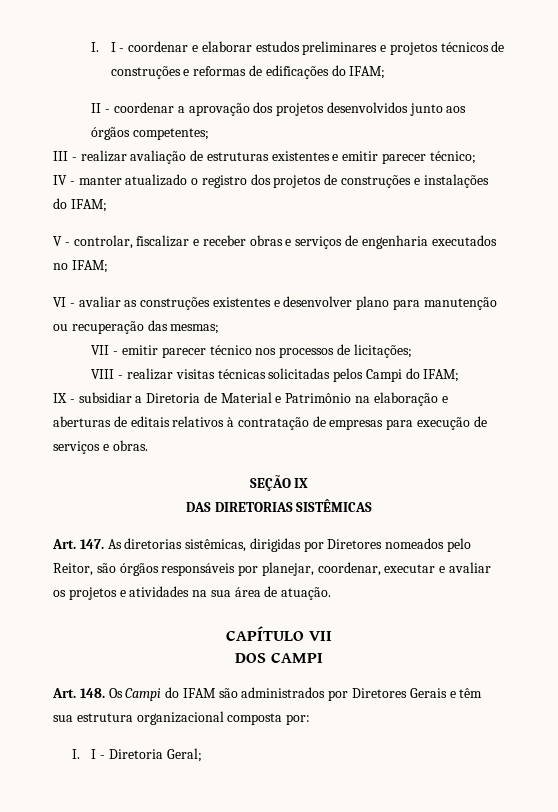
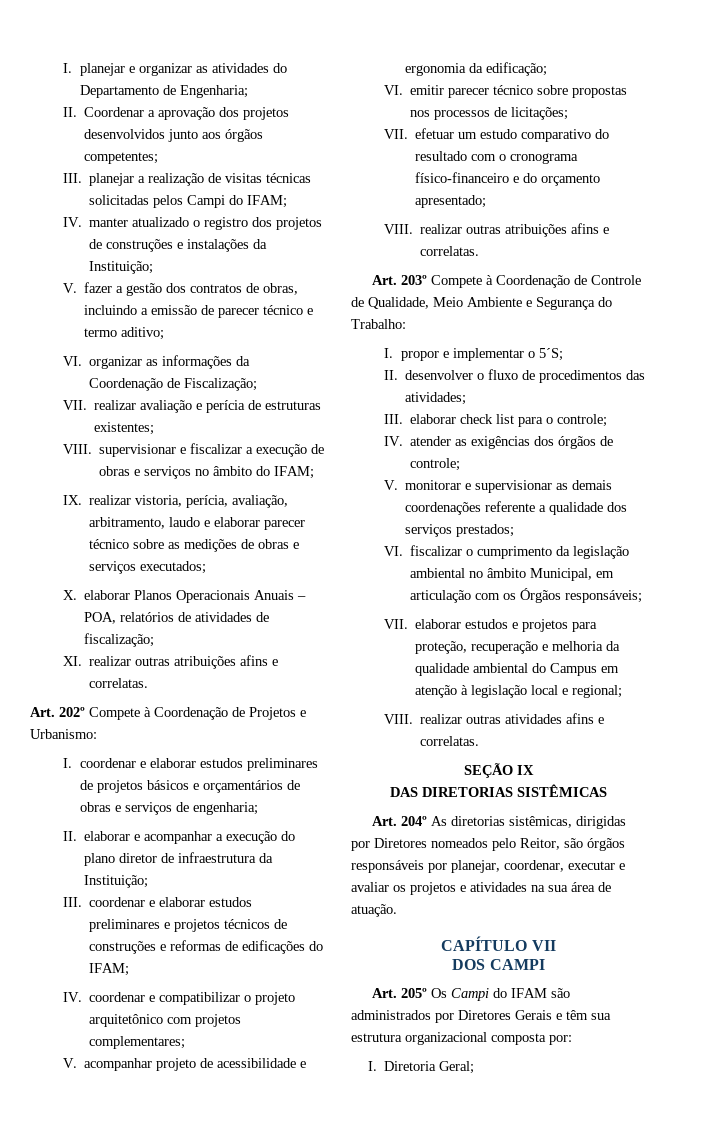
[91,42,125,52] I. I - -> [63,63,287,76] [79,85,248,98] [63,107,290,120] [84,129,264,142] [84,152,159,164] [63,173,312,186] [89,195,288,208] [63,217,323,230] [89,239,268,252] [89,261,154,274] [63,282,299,296] [84,305,314,318] [84,327,165,340] [63,355,251,369] [89,378,258,391] [63,400,322,413] [94,422,155,435] [63,443,325,457] [99,466,315,479] [63,495,289,508] [89,517,306,530] [89,539,300,552] [89,561,207,574] [63,590,307,603] [84,612,270,624] [84,633,155,647] [63,655,279,669] [89,678,149,688] [30,707,306,720] [30,729,97,739] [63,758,318,771] [79,780,300,793] [79,802,258,815] [63,831,296,844] [84,852,274,866] [84,875,149,888] [63,897,83,907] I. planejar e organizar as atividades do Departamento de Engenharia; // II. Coordenar a aprovação dos projetos desenvolvidos junto aos órgãos competentes; // III. planejar a realização de visitas técnicas solicitadas pelos Campi do IFAM; // IV. manter atualizado o registro dos projetos de construções e instalações da Instituição; // V. fazer a gestão dos contratos de obras, incluindo a emissão de parecer técnico e termo aditivo; // VI. organizar as informações da Coordenação de Fiscalização; // VII. realizar avaliação e perícia de estruturas existentes; // VIII. supervisionar e fiscalizar a execução de obras e serviços no âmbito do IFAM; // IX. realizar vistoria, perícia, avaliação, arbitramento, laudo e elaborar parecer técnico sobre as medições de obras e serviços executados; // X. elaborar Planos Operacionais Anuais – POA, relatórios de atividades de fiscalização; // XI. realizar outras atribuições afins e correlatas. // Art. 202º Compete à Coordenação de Projetos e Urbanismo: // I. coordenar e elaborar estudos preliminares de projetos básicos e orçamentários de obras e serviços de engenharia; // II. elaborar e acompanhar a execução do plano diretor de infraestrutura da Instituição; // III.
[91,102,467,116] [91,127,210,140] [53,150,476,164] [53,174,489,188] [53,198,107,212] [53,235,497,249] [53,260,108,273] [53,296,497,310] [53,320,220,334] [91,345,119,355] II - coordenar a aprovação dos projetos desenvolvidos junto aos órgãos competentes; // III - realizar avaliação de estruturas existentes e emitir parecer técnico; // IV - manter atualizado o registro dos projetos de construções e instalações do IFAM; // V - controlar, fiscalizar e receber obras e serviços de engenharia executados no IFAM; // VI - avaliar as construções existentes e desenvolver plano para manutenção ou recuperação das mesmas; // VII - -> [63,992,296,1005] [89,1014,242,1027] [89,1036,186,1049] [63,1058,307,1071] [405,62,548,76] [384,85,404,95] IV. coordenar e compatibilizar o projeto arquitetônico com projetos complementares; // V. acompanhar projeto de acessibilidade e ergonomia da edificação; // VI.
(252, 350) none -> [537,85,628,98] sobre propostas
[91,368,460,382] [53,392,448,406] [53,416,487,430] [53,440,148,454] VIII - realizar visitas técnicas solicitadas pelos Campi do IFAM; // IX - subsidiar a Diretoria de Material e Patrimônio na elaboração e aberturas de editais relativos à contratação de empresas para execução de serviços e obras. -> [384,128,610,142] [415,151,579,164] [415,172,601,186] [415,195,487,208] [384,223,610,237] [420,246,480,256] [371,275,641,288] [351,297,612,310] [351,319,406,329] [384,348,563,361] [384,369,646,383] [405,392,467,405] [384,414,608,427] [384,436,614,449] [410,458,461,471] [384,480,613,493] [405,501,628,515] [405,524,515,537] [384,545,630,559] [410,568,615,581] [410,588,643,603] [384,619,598,632] [415,641,621,654] [415,663,620,676] [415,685,623,698] [384,713,605,724] [420,736,480,746] VII. efetuar um estudo comparativo do resultado com o cronograma físico-financeiro e do orçamento apresentado; // VIII. realizar outras atribuições afins e correlatas. // Art. 203º Compete à Coordenação de Controle de Qualidade, Meio Ambiente e Segurança do Trabalho: // I. propor e implementar o 5´S; // II. desenvolver o fluxo de procedimentos das atividades; // III. elaborar check list para o controle; // IV. atender as exigências dos órgãos de controle; // V. monitorar e supervisionar as demais coordenações referente a qualidade dos serviços prestados; // VI. fiscalizar o cumprimento da legislação ambiental no âmbito Municipal, em articulação com os Órgãos responsáveis; // VII. elaborar estudos e projetos para proteção, recuperação e melhoria da qualidade ambiental do Campus em atenção à legislação local e regional; // VIII. realizar outras atividades afins e correlatas.
[79,539,104,549] 147. -> [400,816,427,826] 204º
[79,688,105,698] 148. -> [400,988,427,998] 205º
[91,749,106,759] I - -> (377, 1066) none

